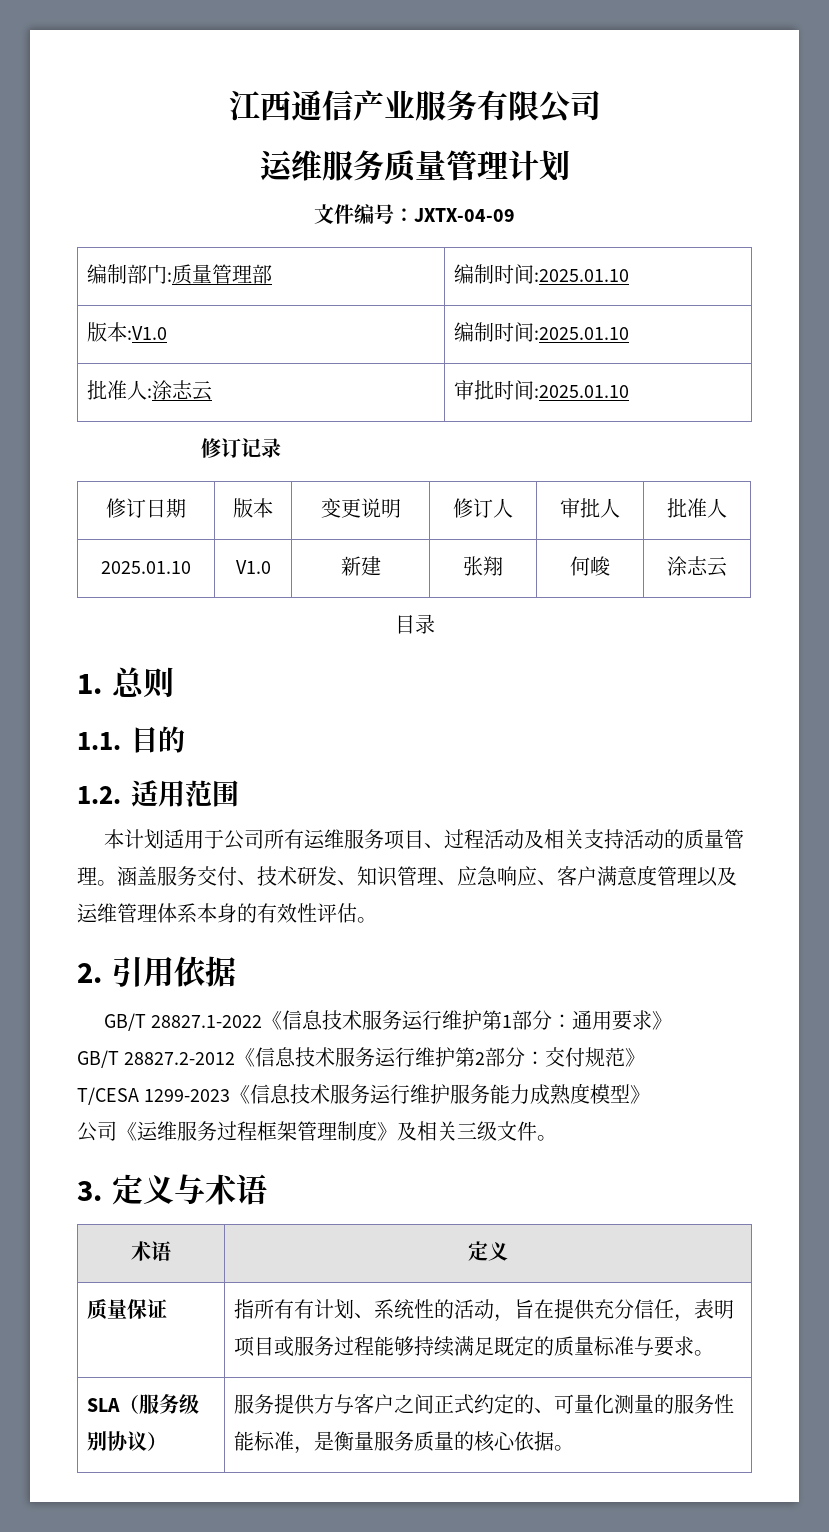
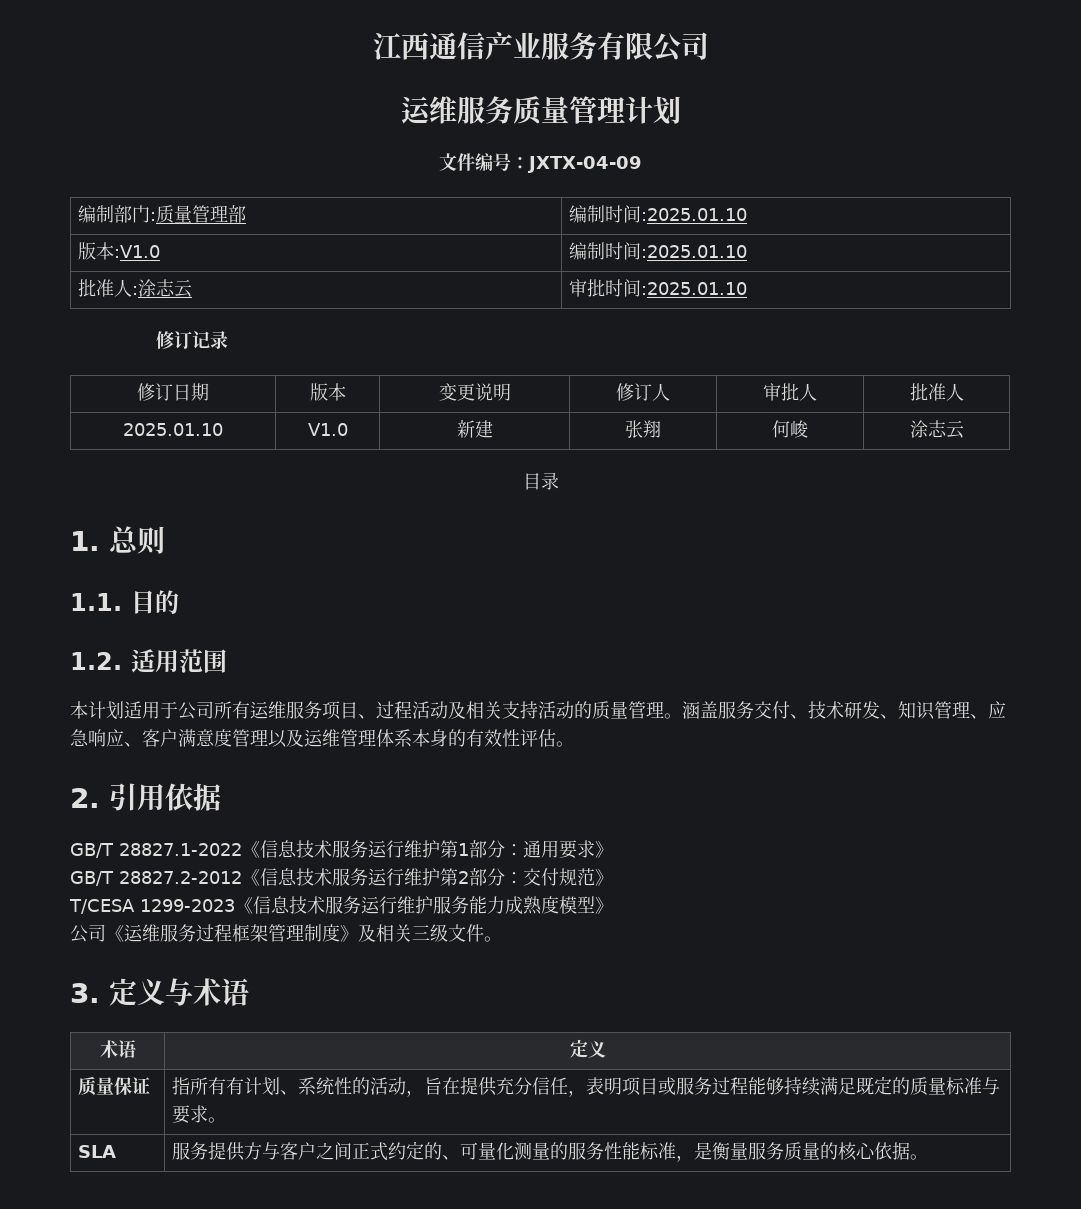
[119,1394,200,1414] [87,1431,168,1451] （服务级别协议） -> (117, 1151) none

